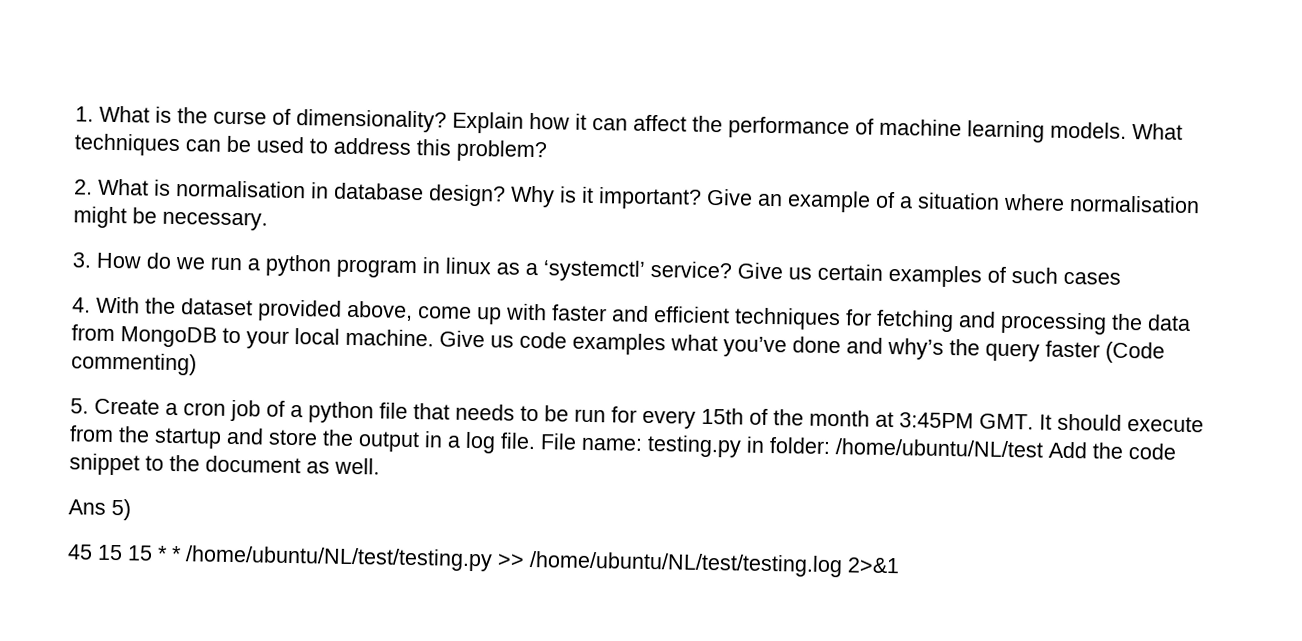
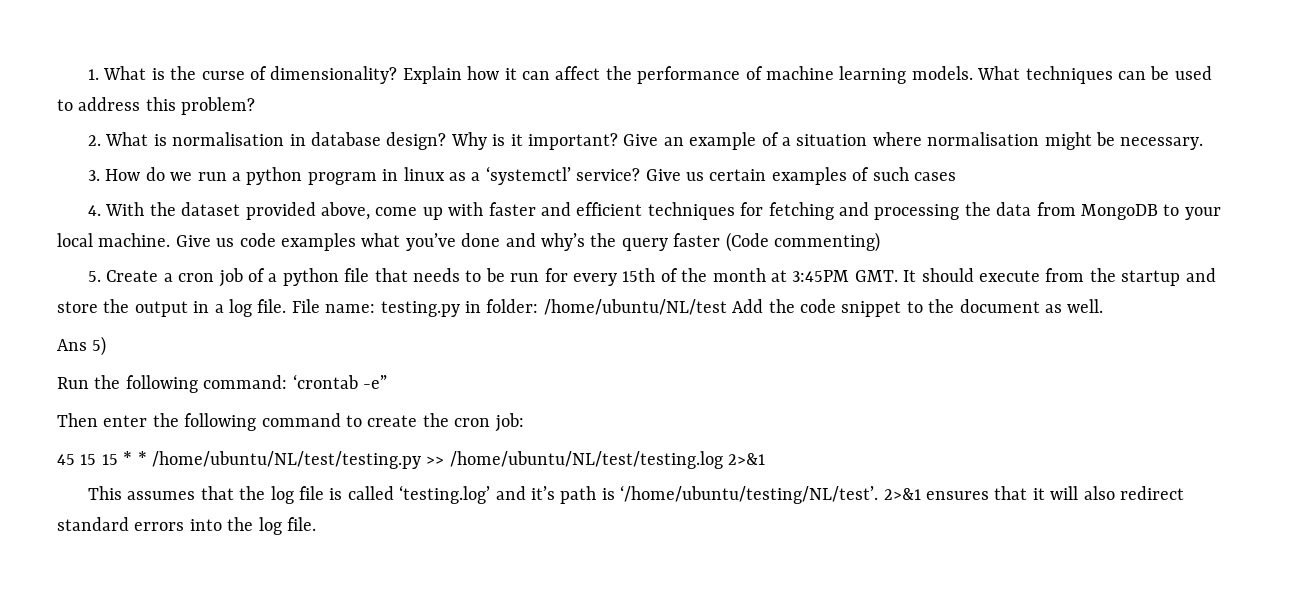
(131, 509) none -> [57,374,387,393] [57,413,524,432] // Run the following command: ‘crontab -e” // Then enter the following command to create the cron job:
(900, 565) none -> [88,485,1185,504] [57,517,316,535] // This assumes that the log file is called ‘testing.log’ and it’s path is ‘/home/ubuntu/testing/NL/test’. 2>&1 ensures that it will also redirect standard errors into the log file.

